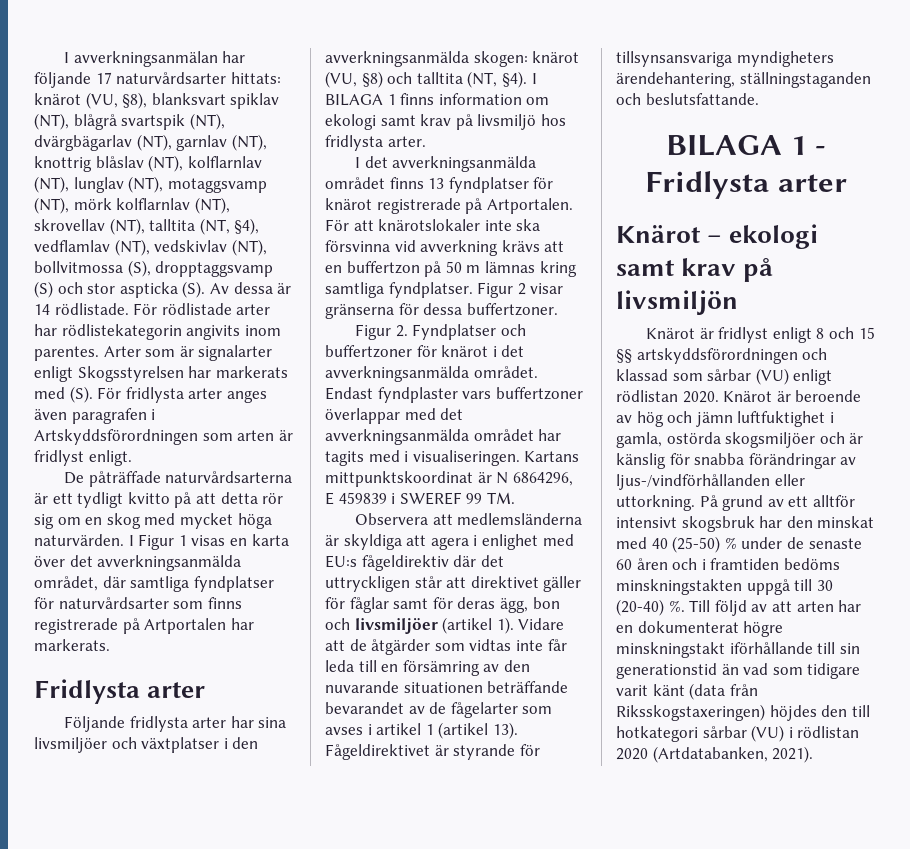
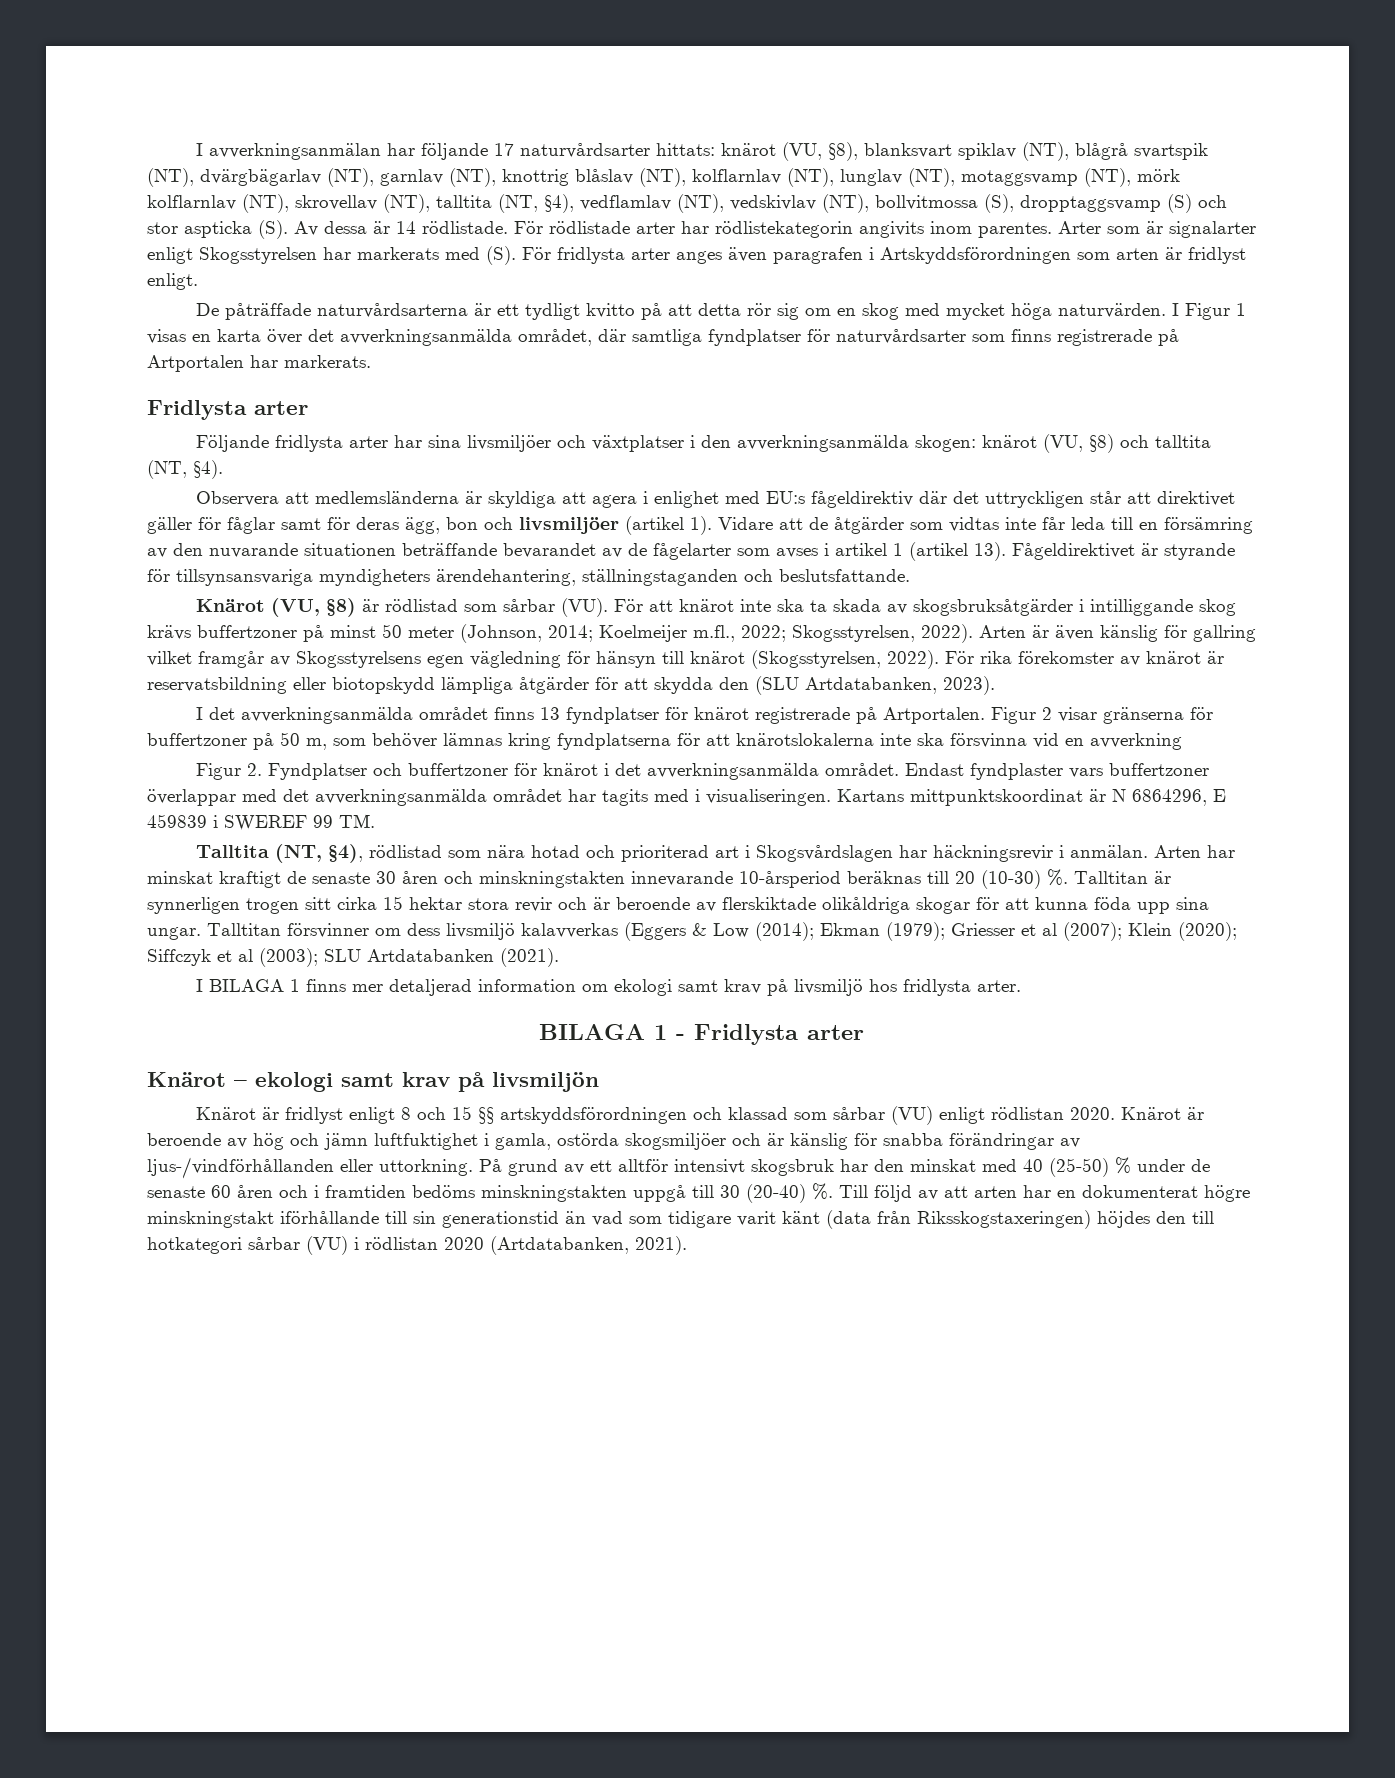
[531,73,537,84] [325,93,550,106] [325,114,566,130] [325,135,426,151] [355,156,537,172] [325,177,554,193] [325,198,573,214] [325,219,541,231] [325,240,565,256] [325,261,577,277] [325,282,564,298] [325,303,558,319] [355,324,526,340] [325,345,525,358] [325,366,538,382] [325,387,583,403] [325,408,464,424] [325,429,562,445] [325,450,580,466] [325,471,573,487] [325,492,515,505] I BILAGA 1 finns information om ekologi samt krav på livsmiljö hos fridlysta arter. // I det avverkningsanmälda området finns 13 fyndplatser för knärot registrerade på Artportalen. För att knärotslokaler inte ska försvinna vid avverkning krävs att en buffertzon på 50 m lämnas kring samtliga fyndplatser. Figur 2 visar gränserna för dessa buffertzoner. // Figur 2. Fyndplatser och buffertzoner för knärot i det avverkningsanmälda området. Endast fyndplaster vars buffertzoner överlappar med det avverkningsanmälda området har tagits med i visualiseringen. Kartans mittpunktskoordinat är N 6864296, E 459839 i SWEREF 99 TM. -> (223, 469) none
(759, 99) none -> [195,598,1236,617] [147,624,1256,643] [147,650,1224,669] [147,676,995,695] [195,707,1213,724] [147,732,1182,750] [195,763,1209,780] [147,789,1226,806] [147,814,375,831] [195,844,1235,863] [147,869,1171,889] [147,896,1209,914] [147,922,1237,941] [147,948,559,967] [195,979,1021,996] // Knärot (VU, §8) är rödlistad som sårbar (VU). För att knärot inte ska ta skada av skogsbruksåtgärder i intilliggande skog krävs buffertzoner på minst 50 meter (Johnson, 2014; Koelmeijer m.fl., 2022; Skogsstyrelsen, 2022). Arten är även känslig för gallring vilket framgår av Skogsstyrelsens egen vägledning för hänsyn till knärot (Skogsstyrelsen, 2022). För rika förekomster av knärot är reservatsbildning eller biotopskydd lämpliga åtgärder för att skydda den (SLU Artdatabanken, 2023). // I det avverkningsanmälda området finns 13 fyndplatser för knärot registrerade på Artportalen. Figur 2 visar gränserna för buffertzoner på 50 m, som behöver lämnas kring fyndplatserna för att knärotslokalerna inte ska försvinna vid en avverkning // Figur 2. Fyndplatser och buffertzoner för knärot i det avverkningsanmälda området. Endast fyndplaster vars buffertzoner överlappar med det avverkningsanmälda området har tagits med i visualiseringen. Kartans mittpunktskoordinat är N 6864296, E 459839 i SWEREF 99 TM. // Talltita (NT, §4), rödlistad som nära hotad och prioriterad art i Skogsvårdslagen har häckningsrevir i anmälan. Arten har minskat kraftigt de senaste 30 åren och minskningstakten innevarande 10-årsperiod beräknas till 20 (10-30) %. Talltitan är synnerligen trogen sitt cirka 15 hektar stora revir och är beroende av flerskiktade olikåldriga skogar för att kunna föda upp sina ungar. Talltitan försvinner om dess livsmiljö kalavverkas (Eggers & Low (2014); Ekman (1979); Griesser et al (2007); Klein (2020); Siffczyk et al (2003); SLU Artdatabanken (2021). // I BILAGA 1 finns mer detaljerad information om ekologi samt krav på livsmiljö hos fridlysta arter.

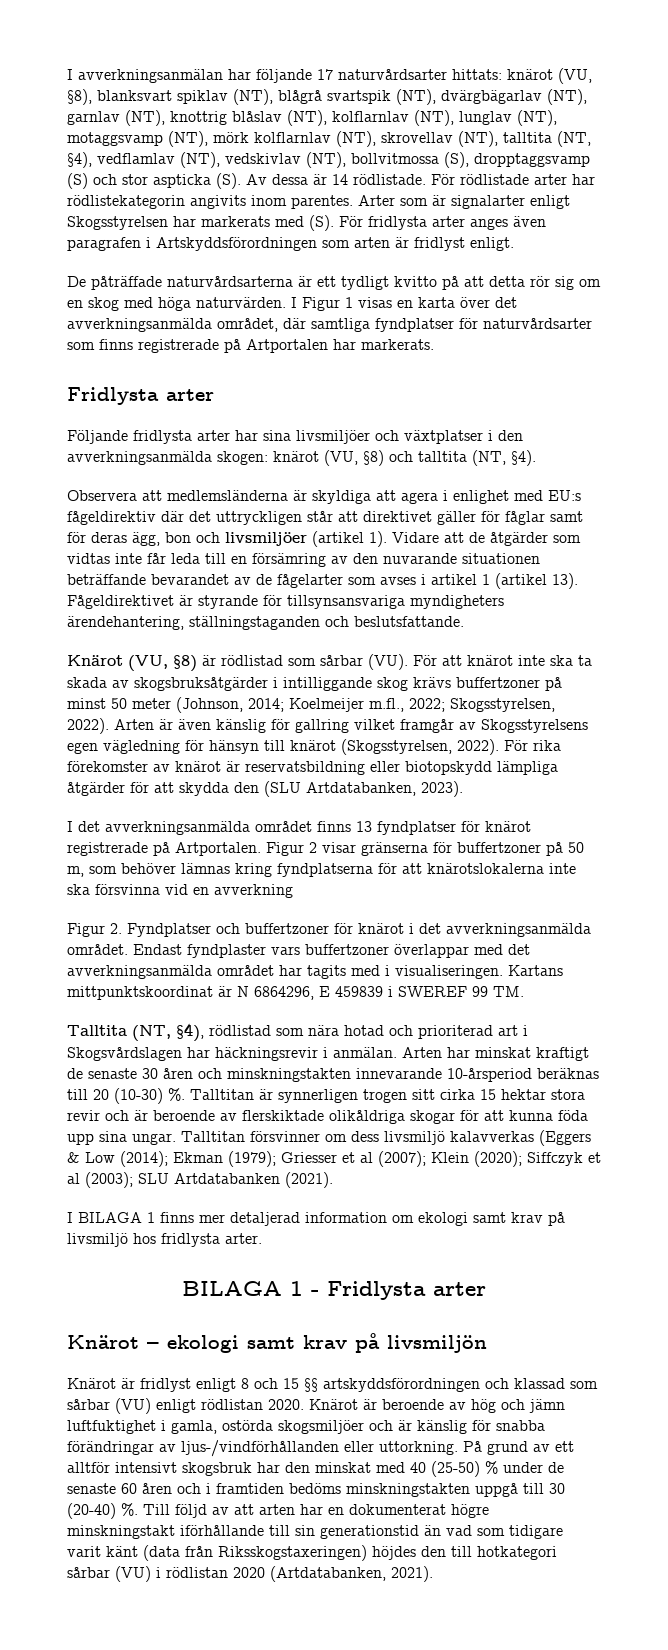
[945,303,1005,320] mycket -> (153, 302) none

